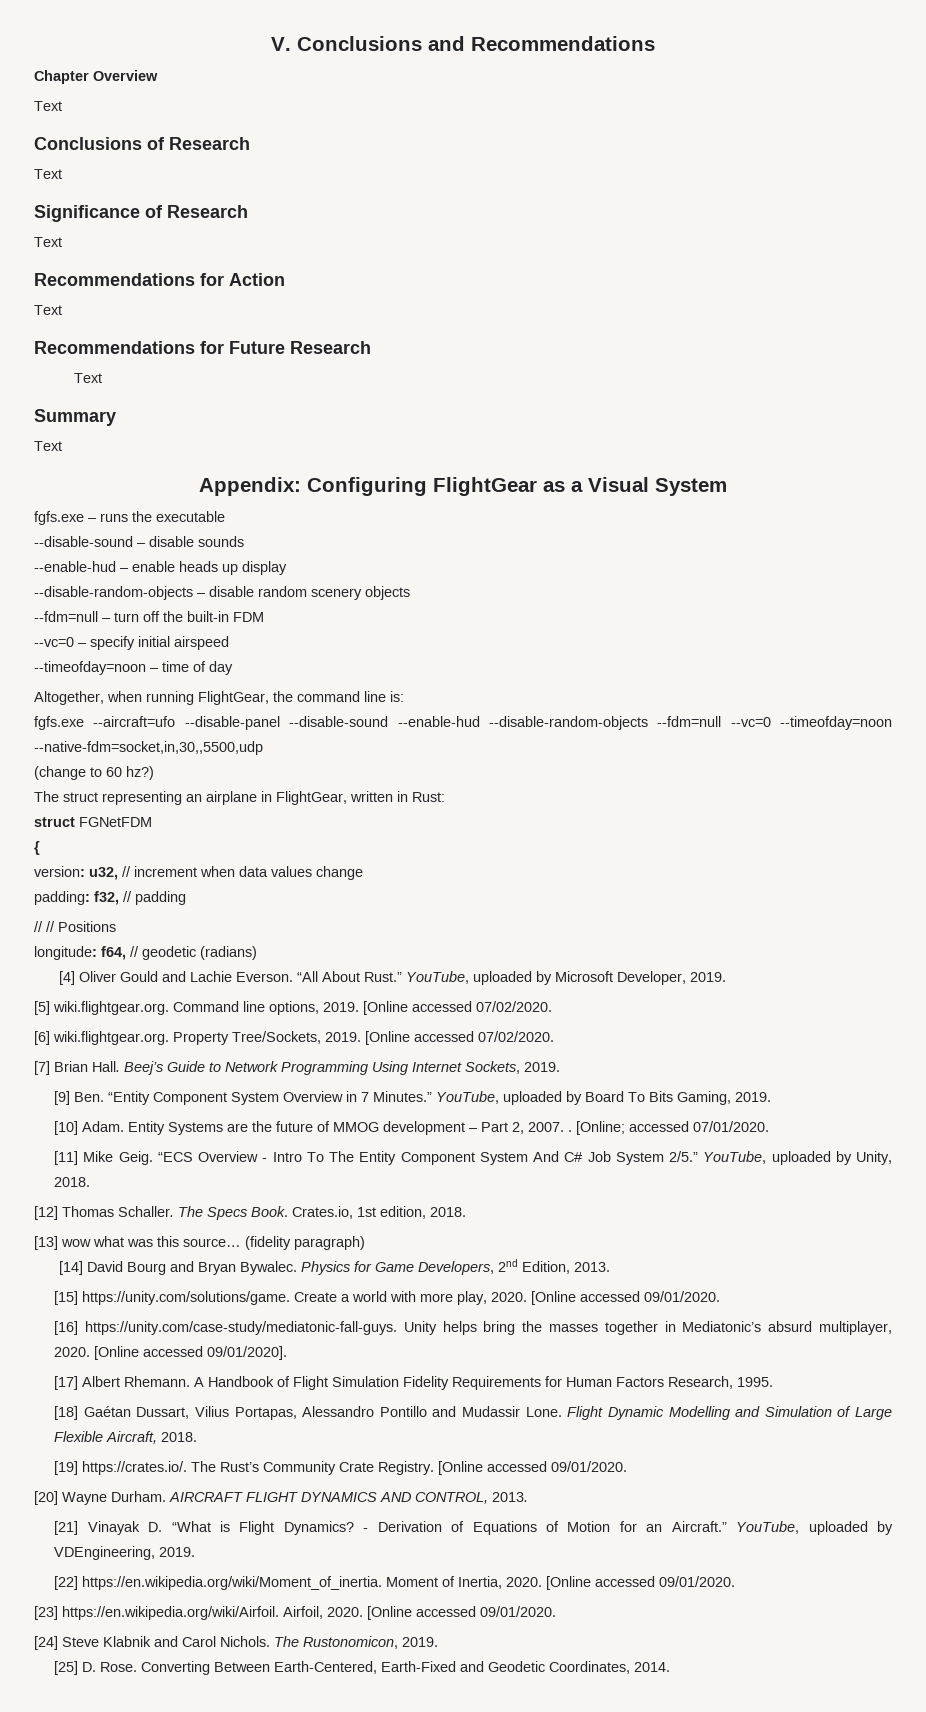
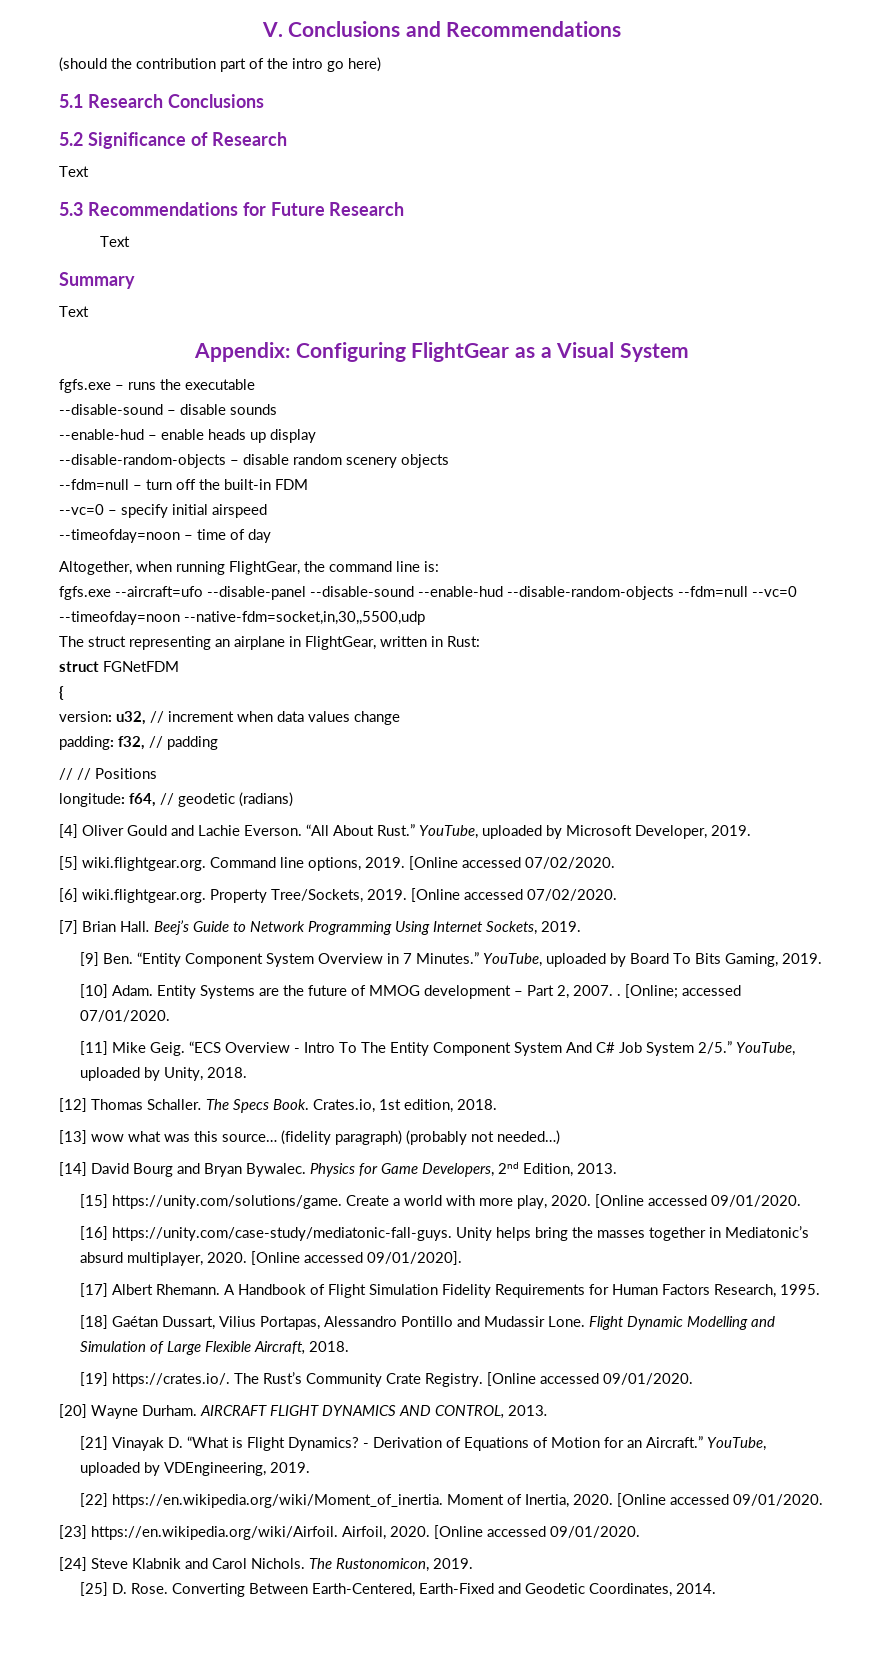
[34,70,158,84] [34,101,62,111] [34,137,250,150] [34,169,62,179] Chapter Overview // Text // Conclusions of Research // Text // -> [59,57,381,72] [59,94,264,108] [59,132,83,146] (should the contribution part of the intro go here) // 5.1 Research Conclusions // 5.2
[34,273,285,286] [34,305,62,315] Recommendations for Action // Text // -> [59,202,83,216] 5.3
[34,766,154,780] // (change to 60 hz?) -> (425, 618) none
(365, 1243) none -> [406,1130,560,1145] (probably not needed…)

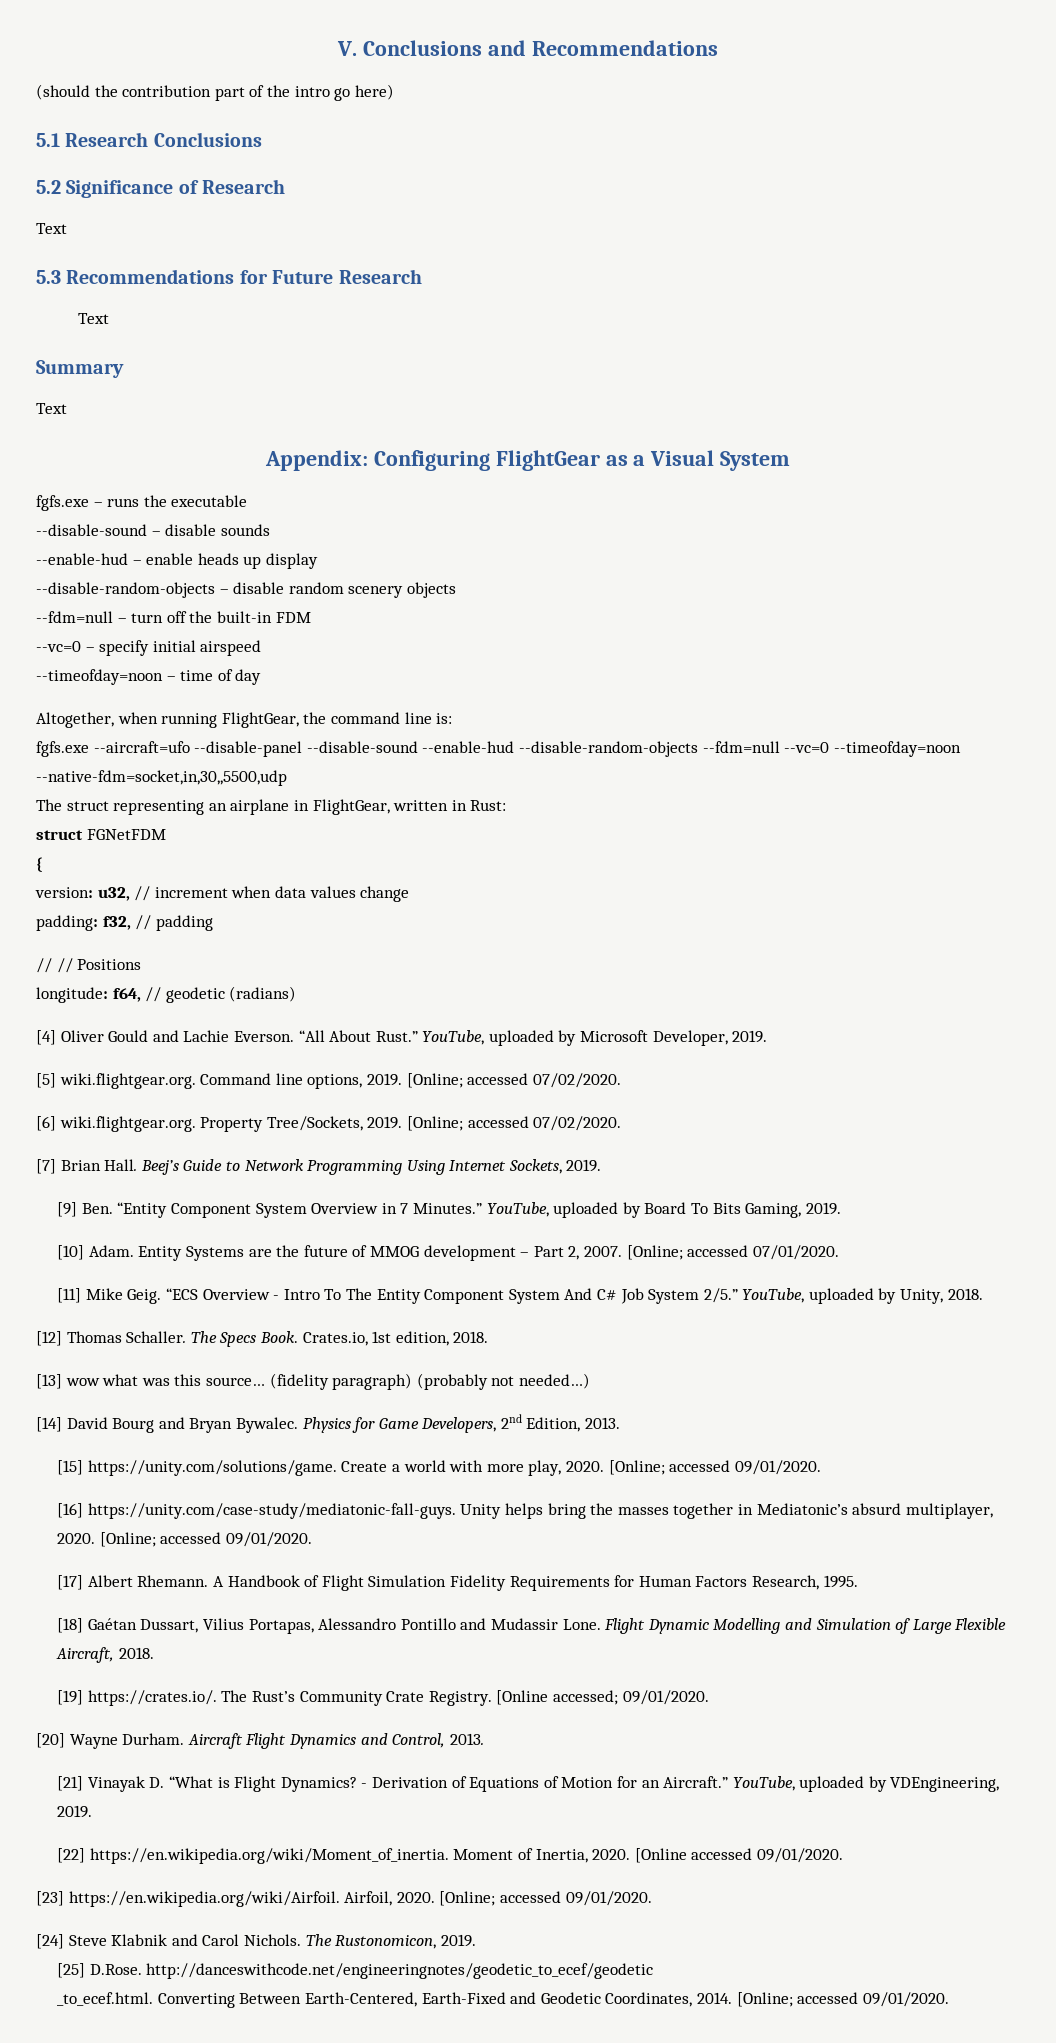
[409,856,458,870] [Online -> [406,1073,463,1088] [Online;
[411,888,460,902] [Online -> [406,1116,463,1131] [Online;
[616,994,621,996] . -> (622, 1251) none
[594,1194,644,1208] [Online -> [608,1460,665,1475] [Online;
[250,1251,462,1265] [Online accessed 09/01/2020]. -> [99,1532,313,1547] [Online; accessed 09/01/2020.
[539,1373,599,1384] accessed -> [552,1690,618,1705] accessed;
[200,1405,504,1419] AIRCRAFT FLIGHT DYNAMICS AND CONTROL, -> [187,1733,446,1749] Aircraft Flight Dynamics and Control,
[434,1525,483,1539] [Online -> [439,1891,496,1906] [Online;
[111,1583,168,1594] D. Rose. -> [89,1963,654,1979] [57,1992,154,2006] D.Rose. http://danceswithcode.net/engineeringnotes/geodetic_to_ecef/geodetic // _to_ecef.html.
(716, 1588) none -> [736,1992,949,2007] [Online; accessed 09/01/2020.

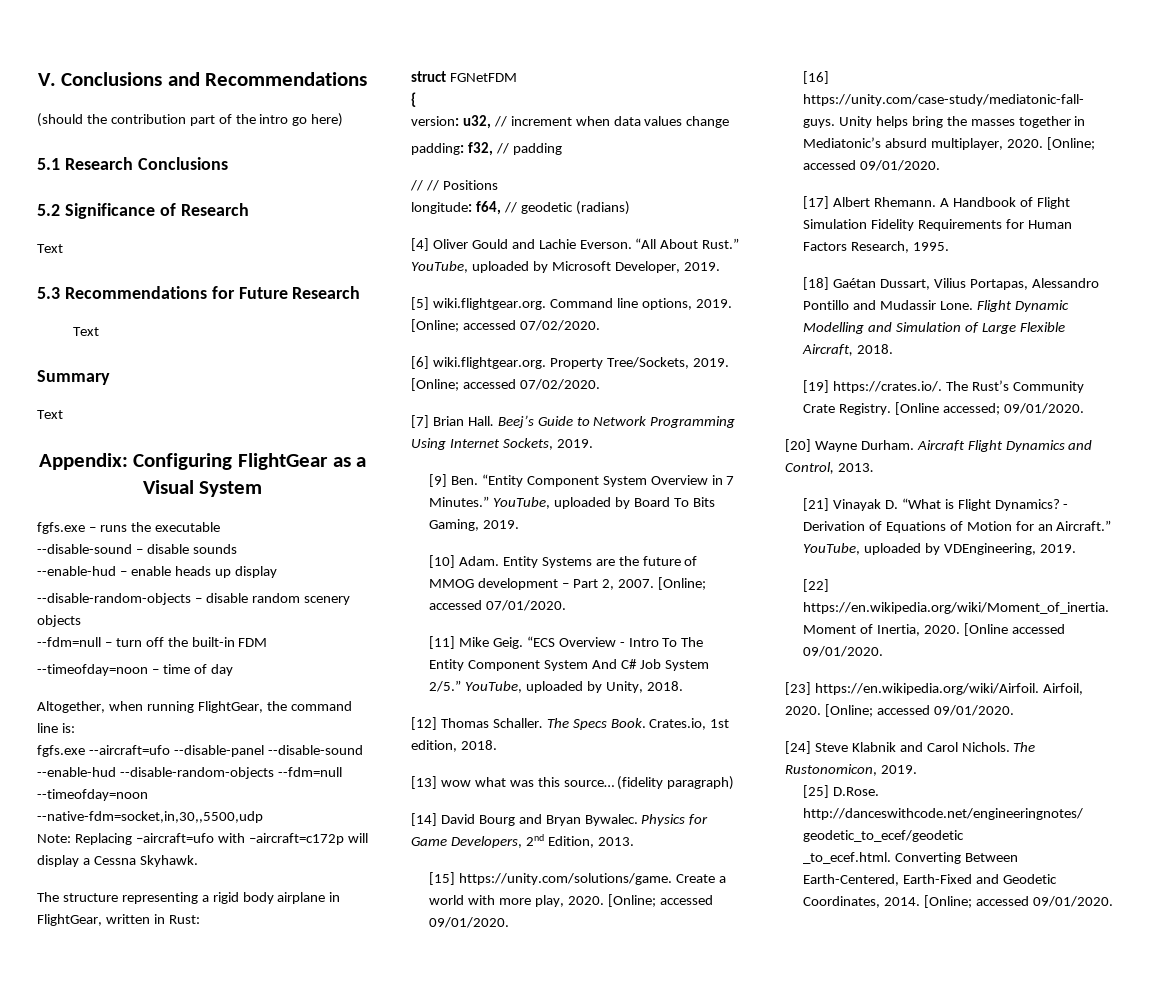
[36,640,262,656] // --vc=0 – specify initial airspeed -> (268, 642) none
[784,742,830,753] --vc=0 -> (342, 772) none
[36,799,227,815] The struct representing an -> [37,833,368,845] [37,855,198,867] [37,892,274,904] Note: Replacing –aircraft=ufo with –aircraft=c172p will display a Cessna Skyhawk. // The structure representing a rigid body
[416,1373,590,1390] (probably not needed…) -> (735, 783) none

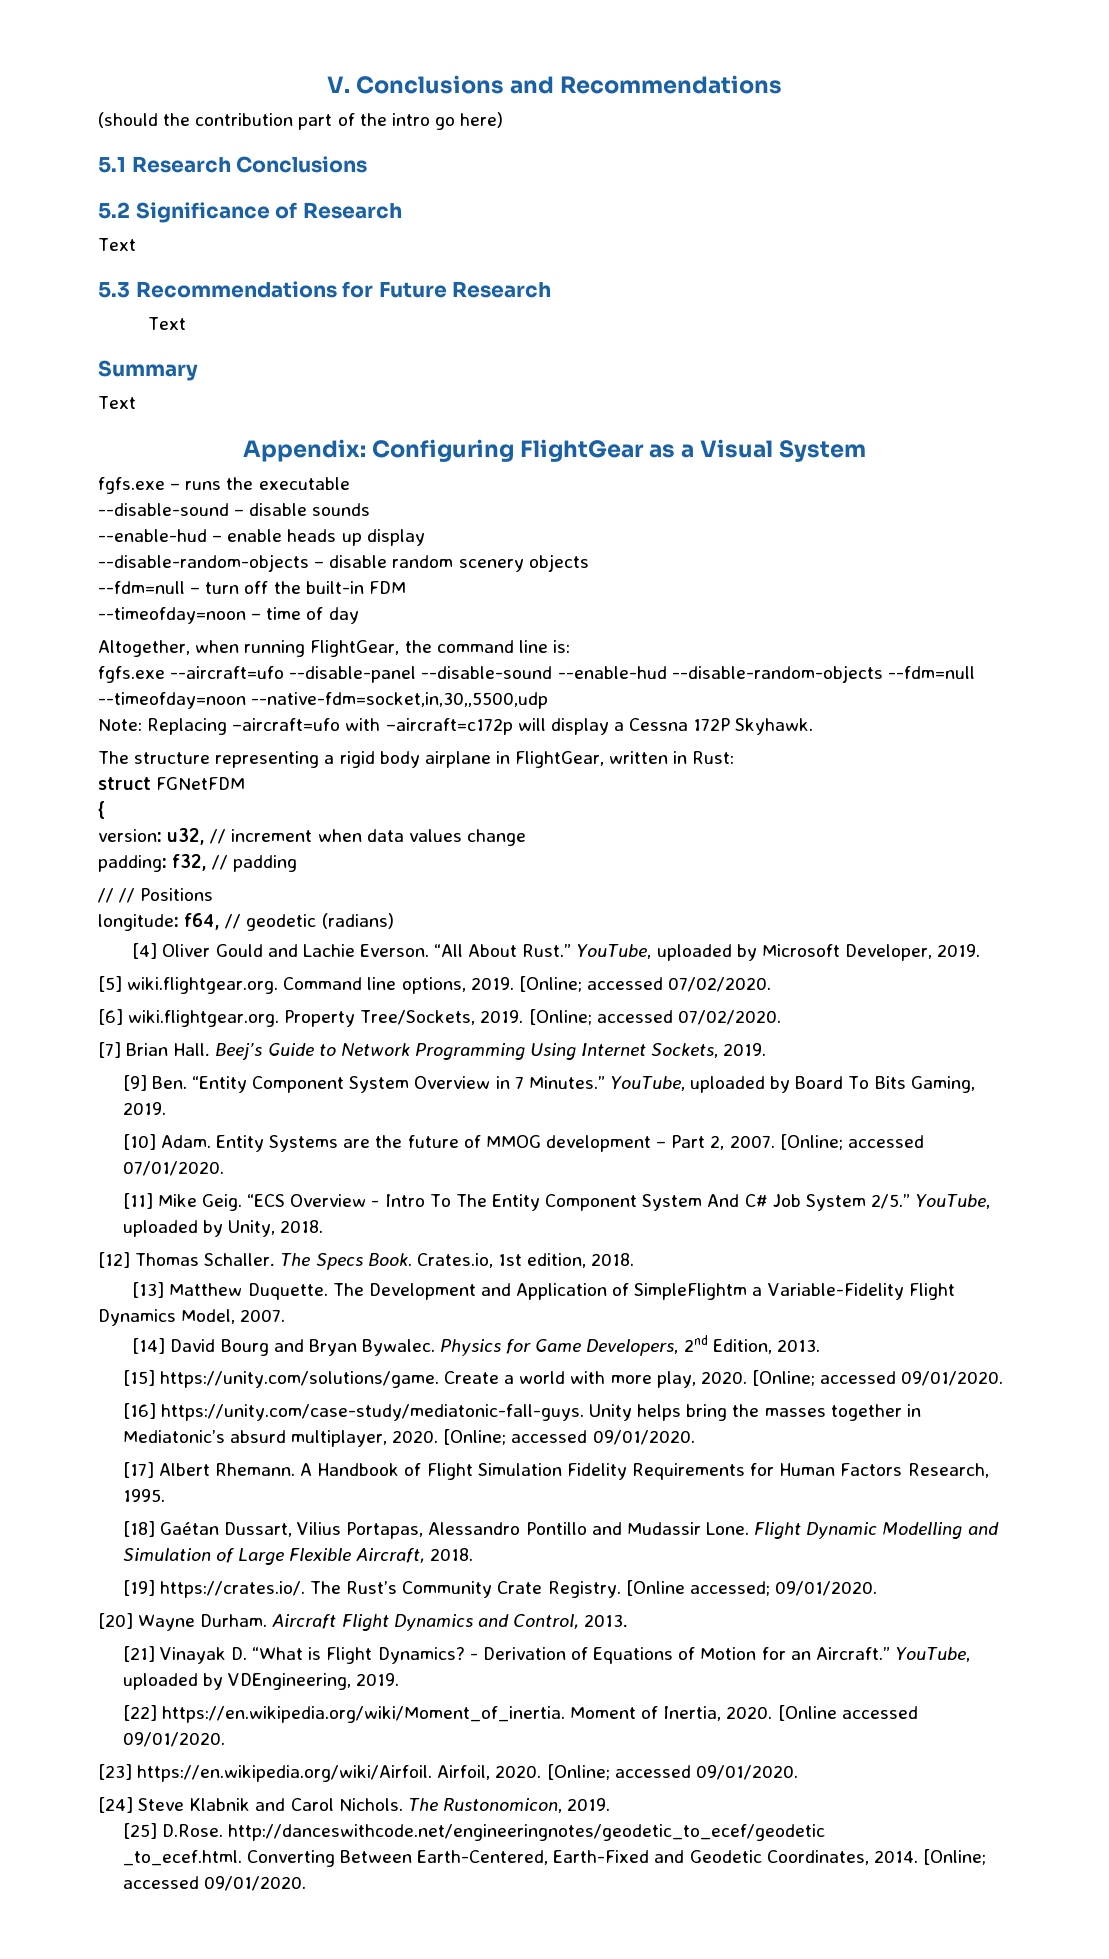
(136, 860) none -> [693,718,731,731] 172P
[440,776,735,790] wow what was this source… (fidelity paragraph) -> [169,1283,955,1300] [98,1309,286,1326] Matthew Duquette. The Development and Application of SimpleFlightm a Variable-Fidelity Flight Dynamics Model, 2007.

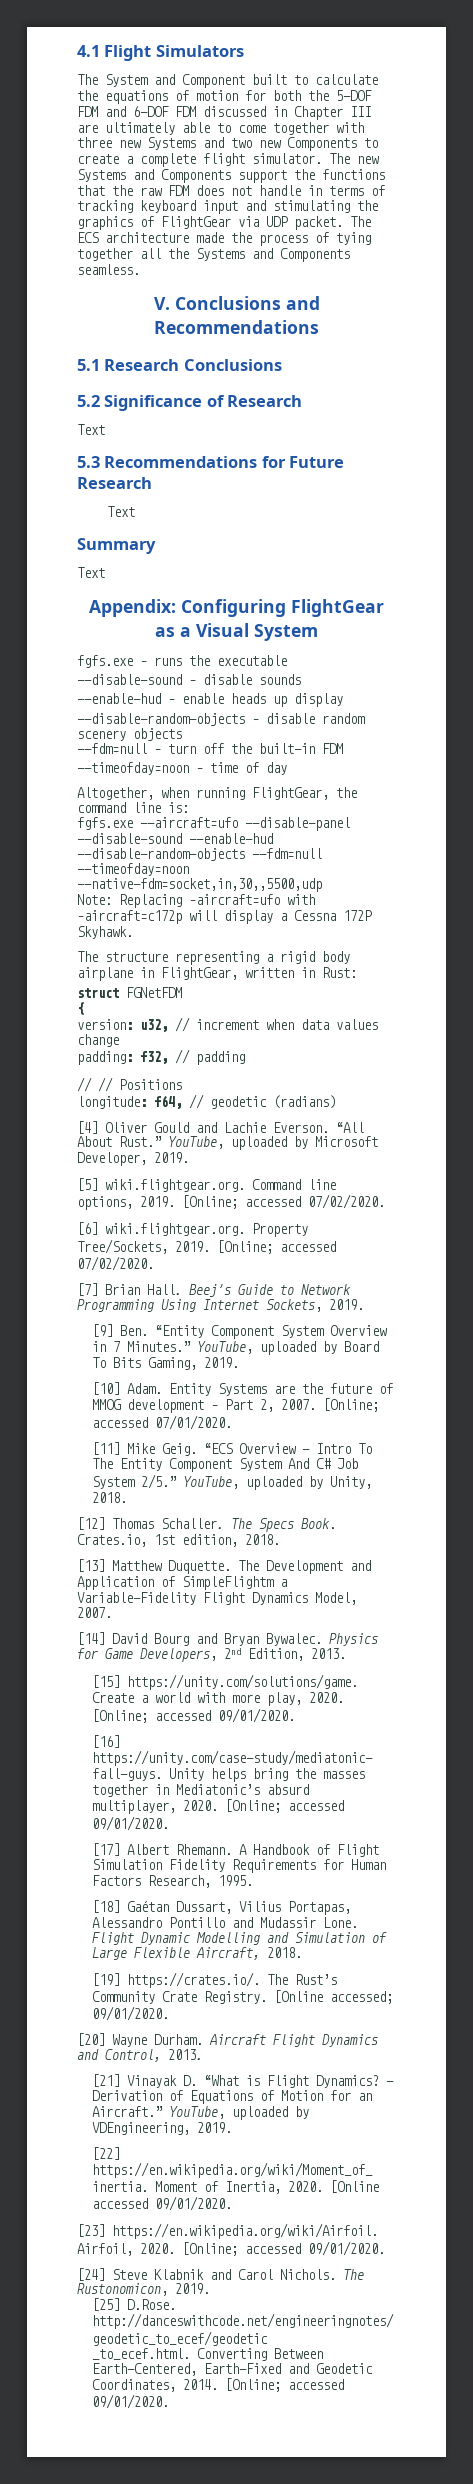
[326,75,783,94] [98,112,504,130] V. Conclusions and Recommendations // (should the contribution part of the intro go here) -> [77,45,244,61] [77,74,378,88] [77,90,372,104] [77,106,371,120] [77,122,364,135] [77,137,378,151] [77,153,379,167] [77,169,385,183] [77,185,385,196] [77,200,378,214] [77,216,371,230] [77,232,371,246] [77,248,350,262] [77,264,140,275] [153,296,320,310] [154,320,319,334] 4.1 Flight Simulators // The System and Component built to calculate the equations of motion for both the 5-DOF FDM and 6-DOF FDM discussed in Chapter III are ultimately able to come together with three new Systems and two new Components to create a complete flight simulator. The new Systems and Components support the functions that the raw FDM does not handle in terms of tracking keyboard input and stimulating the graphics of FlightGear via UDP packet. The ECS architecture made the process of tying together all the Systems and Components seamless. // V. Conclusions and Recommendations

